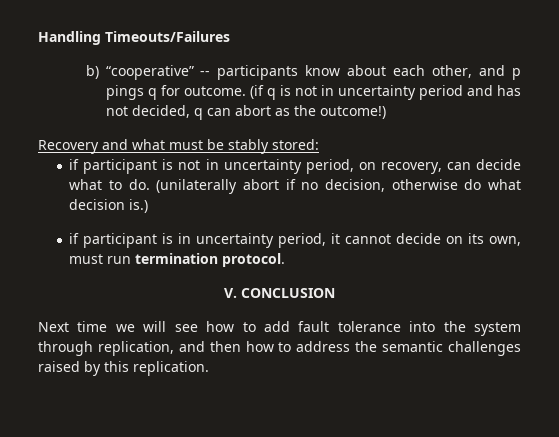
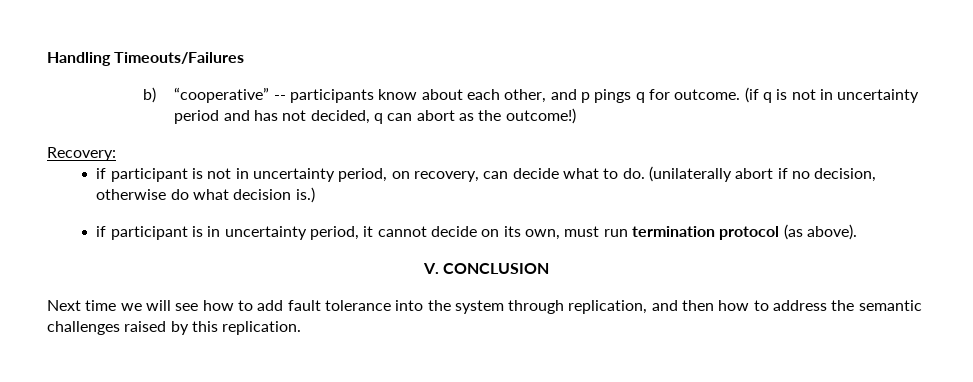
[38,139,319,154] Recovery and what must be stably stored: -> [47,147,116,161] Recovery:
[222,253,286,267] protocol. -> [719,224,857,240] protocol (as above).

